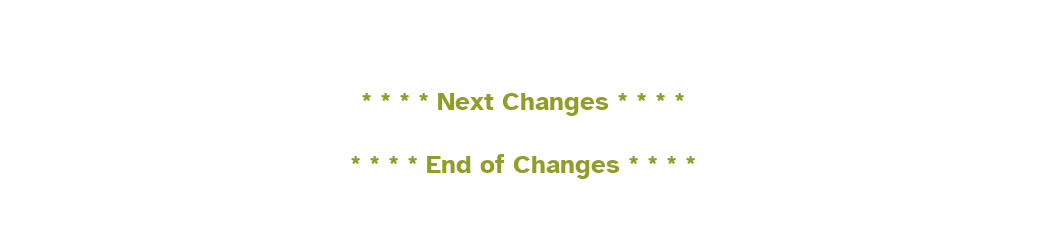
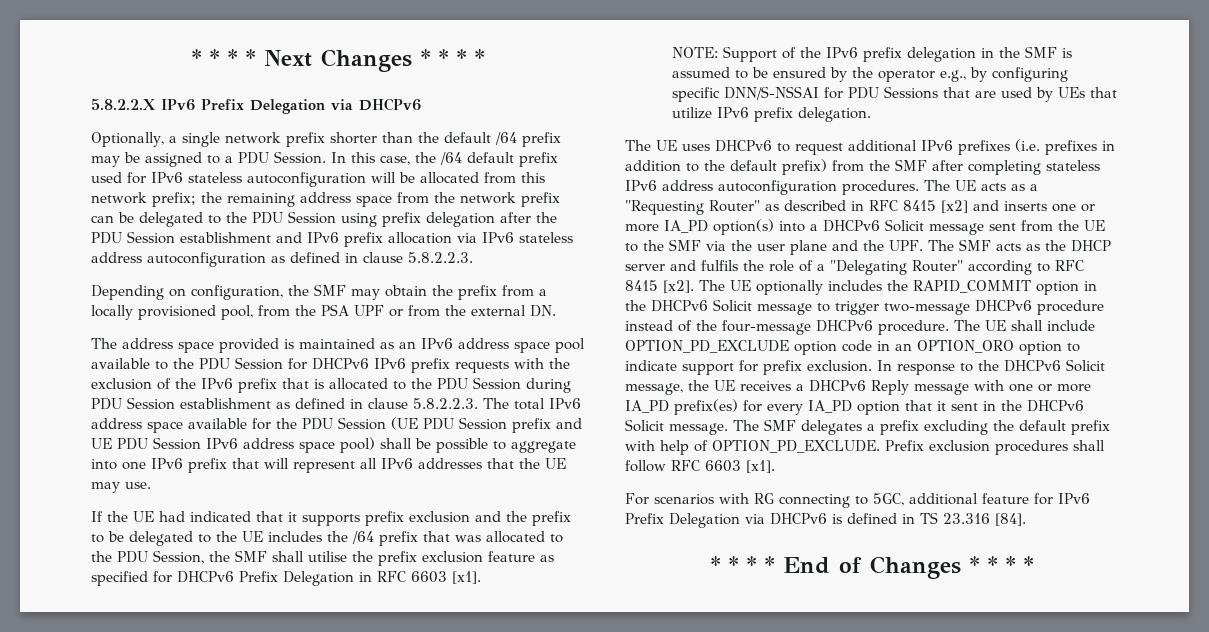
(685, 101) none -> [91,98,421,114] [91,132,561,147] [91,151,558,167] [91,172,545,187] [91,192,560,207] [91,211,557,227] [91,231,573,247] [91,252,473,267] [91,284,547,300] [91,304,556,320] [91,338,585,353] [91,357,570,373] [91,377,571,393] [91,397,581,410] [91,417,582,433] [91,437,576,453] [91,458,566,473] [91,482,151,493] [91,511,571,526] [91,531,563,546] [91,550,554,566] [91,571,481,586] [672,46,1073,62] [672,67,1069,82] [672,86,1118,102] [672,107,872,122] [625,139,1115,155] [625,159,1100,175] [625,180,1038,195] [625,200,1095,215] [625,219,1105,235] [625,239,1111,255] [625,260,1084,275] [625,280,1097,295] [625,299,1104,315] [625,320,1095,335] [625,340,1080,355] [625,359,1105,375] [625,380,1091,395] [625,399,1084,415] [625,419,1110,435] [625,440,1105,455] [625,460,775,473] [625,493,1090,508] [625,512,1026,528] // 5.8.2.2.X IPv6 Prefix Delegation via DHCPv6 // Optionally, a single network prefix shorter than the default /64 prefix may be assigned to a PDU Session. In this case, the /64 default prefix used for IPv6 stateless autoconfiguration will be allocated from this network prefix; the remaining address space from the network prefix can be delegated to the PDU Session using prefix delegation after the PDU Session establishment and IPv6 prefix allocation via IPv6 stateless address autoconfiguration as defined in clause 5.8.2.2.3. // Depending on configuration, the SMF may obtain the prefix from a locally provisioned pool, from the PSA UPF or from the external DN. // The address space provided is maintained as an IPv6 address space pool available to the PDU Session for DHCPv6 IPv6 prefix requests with the exclusion of the IPv6 prefix that is allocated to the PDU Session during PDU Session establishment as defined in clause 5.8.2.2.3. The total IPv6 address space available for the PDU Session (UE PDU Session prefix and UE PDU Session IPv6 address space pool) shall be possible to aggregate into one IPv6 prefix that will represent all IPv6 addresses that the UE may use. // If the UE had indicated that it supports prefix exclusion and the prefix to be delegated to the UE includes the /64 prefix that was allocated to the PDU Session, the SMF shall utilise the prefix exclusion feature as specified for DHCPv6 Prefix Delegation in RFC 6603 [x1]. // NOTE: Support of the IPv6 prefix delegation in the SMF is assumed to be ensured by the operator e.g., by configuring specific DNN/S-NSSAI for PDU Sessions that are used by UEs that utilize IPv6 prefix delegation. // The UE uses DHCPv6 to request additional IPv6 prefixes (i.e. prefixes in addition to the default prefix) from the SMF after completing stateless IPv6 address autoconfiguration procedures. The UE acts as a "Requesting Router" as described in RFC 8415 [x2] and inserts one or more IA_PD option(s) into a DHCPv6 Solicit message sent from the UE to the SMF via the user plane and the UPF. The SMF acts as the DHCP server and fulfils the role of a "Delegating Router" according to RFC 8415 [x2]. The UE optionally includes the RAPID_COMMIT option in the DHCPv6 Solicit message to trigger two-message DHCPv6 procedure instead of the four-message DHCPv6 procedure. The UE shall include OPTION_PD_EXCLUDE option code in an OPTION_ORO option to indicate support for prefix exclusion. In response to the DHCPv6 Solicit message, the UE receives a DHCPv6 Reply message with one or more IA_PD prefix(es) for every IA_PD option that it sent in the DHCPv6 Solicit message. The SMF delegates a prefix excluding the default prefix with help of OPTION_PD_EXCLUDE. Prefix exclusion procedures shall follow RFC 6603 [x1]. // For scenarios with RG connecting to 5GC, additional feature for IPv6 Prefix Delegation via DHCPv6 is defined in TS 23.316 [84].

